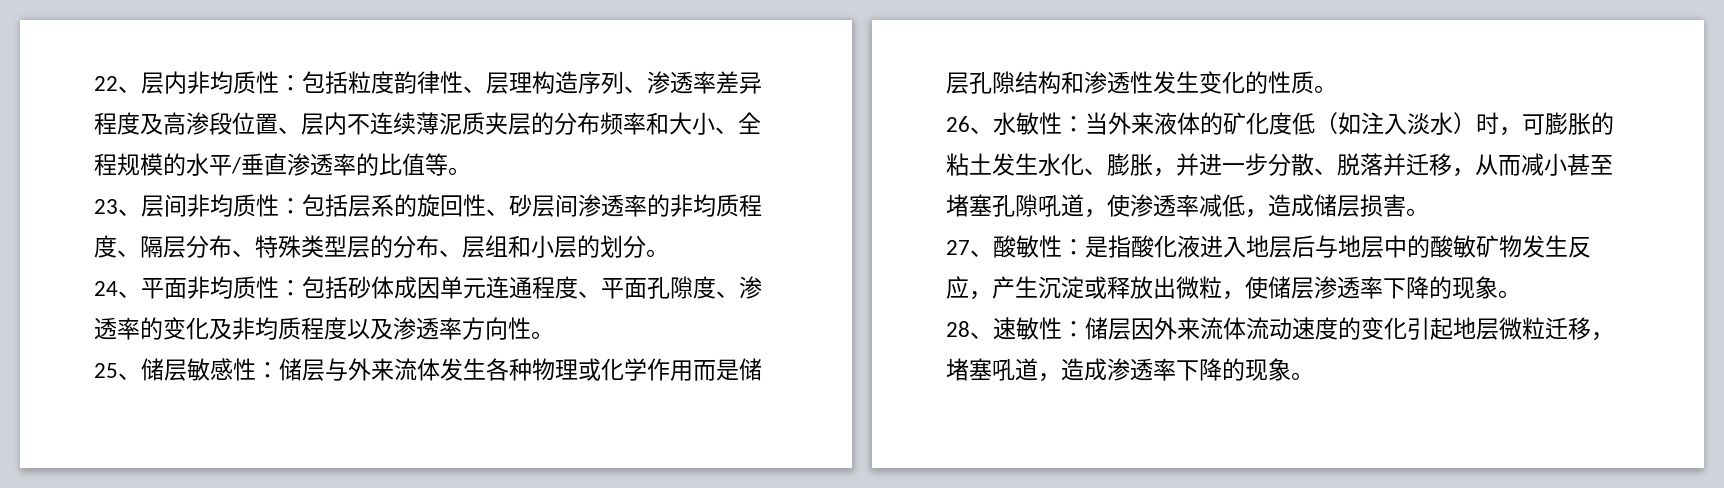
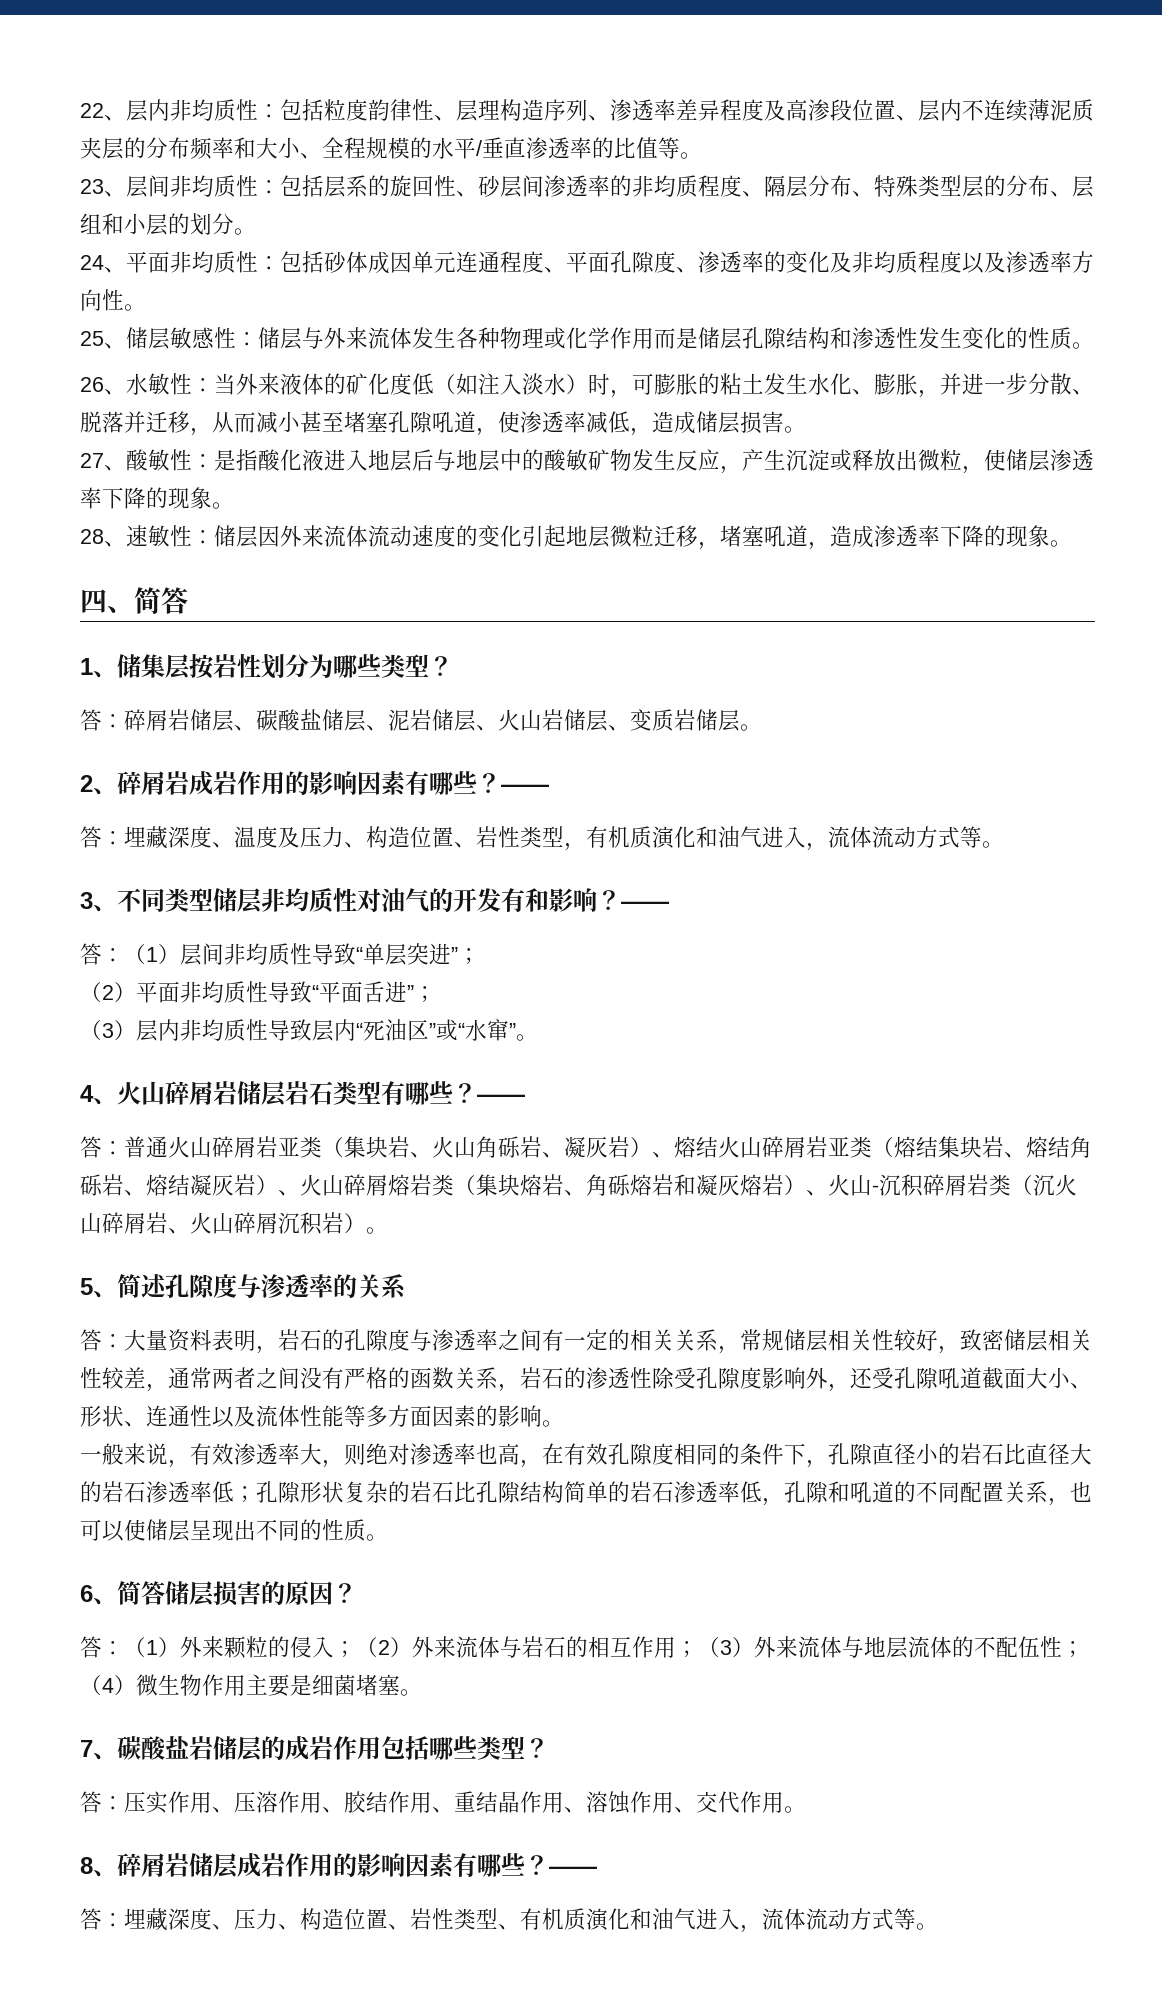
(1314, 376) none -> [80,587,188,614] [80,654,453,679] [80,709,762,732] [80,771,549,795] [80,826,1004,851] [80,888,669,913] [80,943,480,966] [80,981,436,1003] [80,1019,538,1042] [80,1081,525,1106] [80,1136,1092,1158] [80,1174,1077,1197] [80,1212,388,1235] [80,1274,406,1299] [80,1329,1092,1354] [80,1367,1092,1392] [80,1405,564,1428] [80,1443,1092,1468] [80,1481,1092,1506] [80,1519,388,1542] [80,1581,357,1606] [80,1636,1084,1659] [80,1674,422,1697] [80,1736,549,1761] [80,1791,806,1814] [80,1853,597,1878] [80,1908,938,1933] // 四、简答 // 1、储集层按岩性划分为哪些类型？ // 答：碎屑岩储层、碳酸盐储层、泥岩储层、火山岩储层、变质岩储层。 // 2、碎屑岩成岩作用的影响因素有哪些？—— // 答：埋藏深度、温度及压力、构造位置、岩性类型，有机质演化和油气进入，流体流动方式等。 // 3、不同类型储层非均质性对油气的开发有和影响？—— // 答：（1）层间非均质性导致“单层突进”； // （2）平面非均质性导致“平面舌进”； // （3）层内非均质性导致层内“死油区”或“水窜”。 // 4、火山碎屑岩储层岩石类型有哪些？—— // 答：普通火山碎屑岩亚类（集块岩、火山角砾岩、凝灰岩）、熔结火山碎屑岩亚类（熔结集块岩、熔结角砾岩、熔结凝灰岩）、火山碎屑熔岩类（集块熔岩、角砾熔岩和凝灰熔岩）、火山-沉积碎屑岩类（沉火山碎屑岩、火山碎屑沉积岩）。 // 5、简述孔隙度与渗透率的关系 // 答：大量资料表明，岩石的孔隙度与渗透率之间有一定的相关关系，常规储层相关性较好，致密储层相关性较差，通常两者之间没有严格的函数关系，岩石的渗透性除受孔隙度影响外，还受孔隙吼道截面大小、形状、连通性以及流体性能等多方面因素的影响。 // 一般来说，有效渗透率大，则绝对渗透率也高，在有效孔隙度相同的条件下，孔隙直径小的岩石比直径大的岩石渗透率低；孔隙形状复杂的岩石比孔隙结构简单的岩石渗透率低，孔隙和吼道的不同配置关系，也可以使储层呈现出不同的性质。 // 6、简答储层损害的原因？ // 答：（1）外来颗粒的侵入；（2）外来流体与岩石的相互作用；（3）外来流体与地层流体的不配伍性；（4）微生物作用主要是细菌堵塞。 // 7、碳酸盐岩储层的成岩作用包括哪些类型？ // 答：压实作用、压溶作用、胶结作用、重结晶作用、溶蚀作用、交代作用。 // 8、碎屑岩储层成岩作用的影响因素有哪些？—— // 答：埋藏深度、压力、构造位置、岩性类型、有机质演化和油气进入，流体流动方式等。

